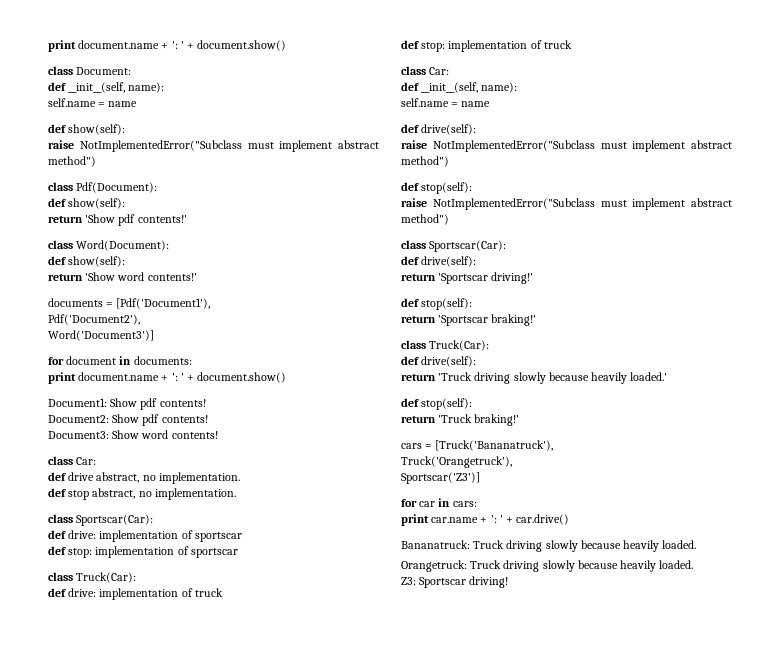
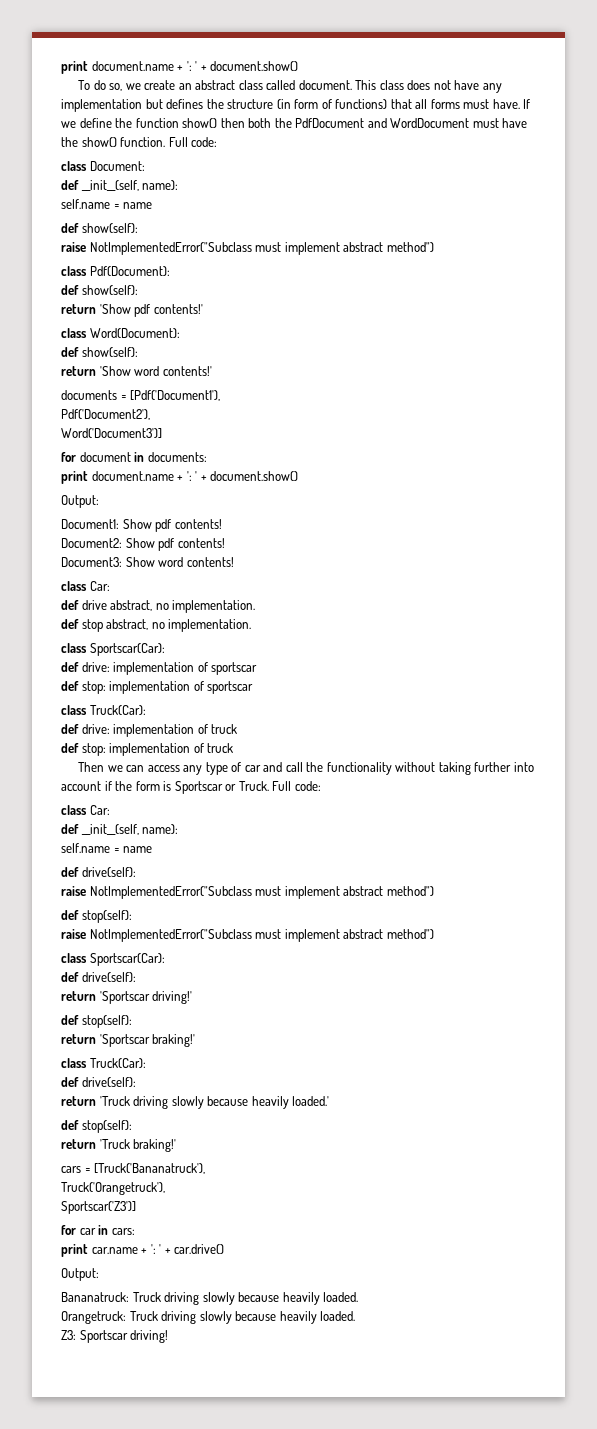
[48,40,287,52] print document.name + ': ' + document.show() -> [61,61,299,74] [78,80,502,93] [61,99,531,112] [61,118,528,128] [61,137,218,147] print document.name + ': ' + document.show() // To do so, we create an abstract class called document. This class does not have any implementation but defines the structure (in form of functions) that all forms must have. If we define the function show() then both the PdfDocument and WordDocument must have the show() function. Full code:
(287, 377) none -> [61,495,99,508] // Output:
(572, 44) none -> [78,762,534,775] [61,781,321,794] // Then we can access any type of car and call the functionality without taking further into account if the form is Sportscar or Truck. Full code:
(570, 519) none -> [61,1268,99,1281] // Output:

